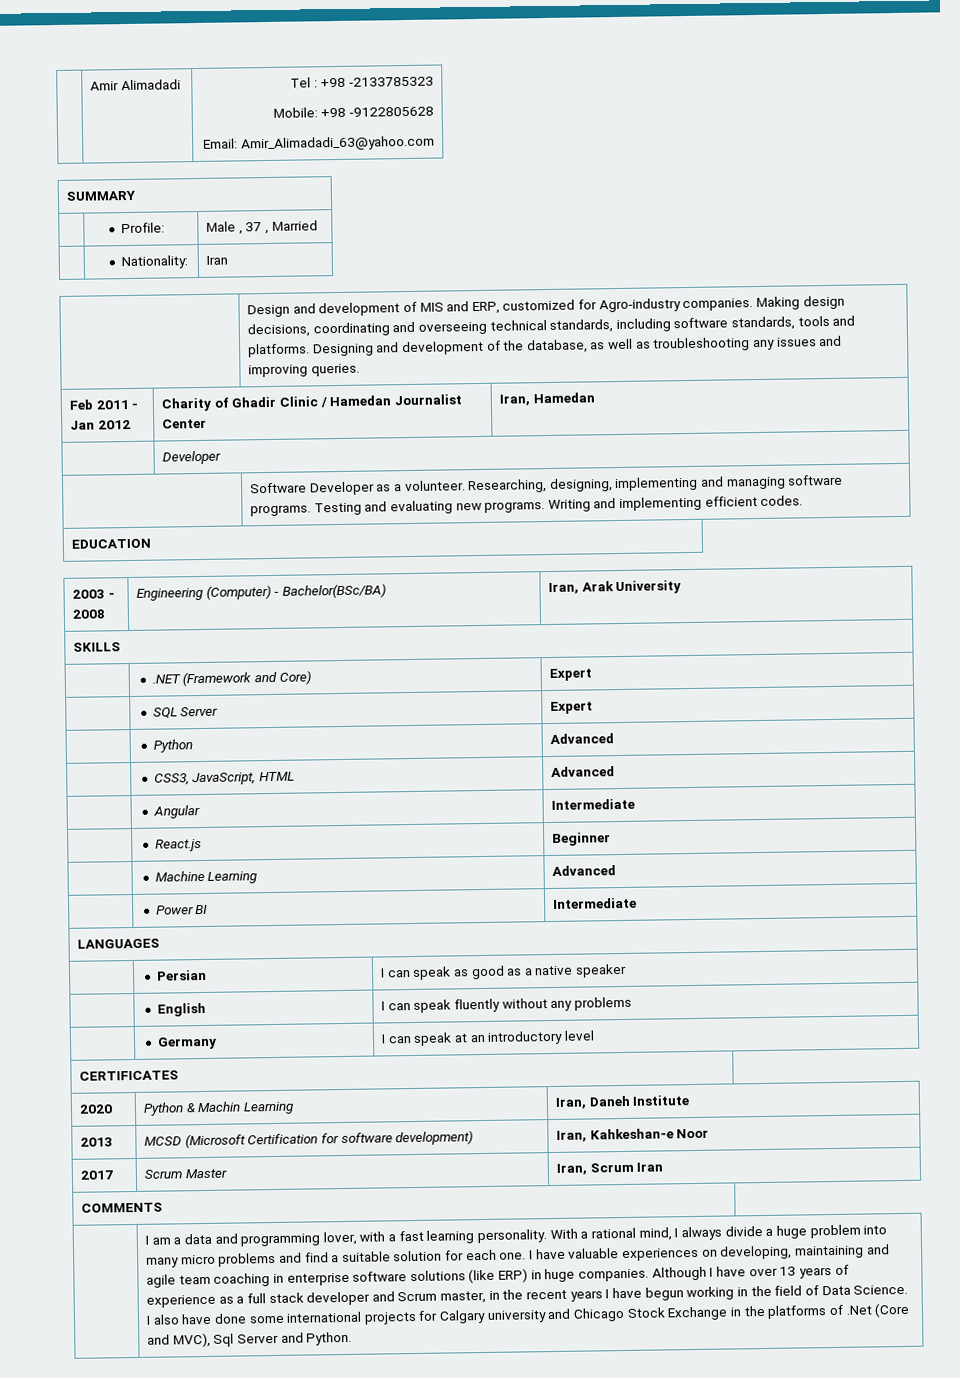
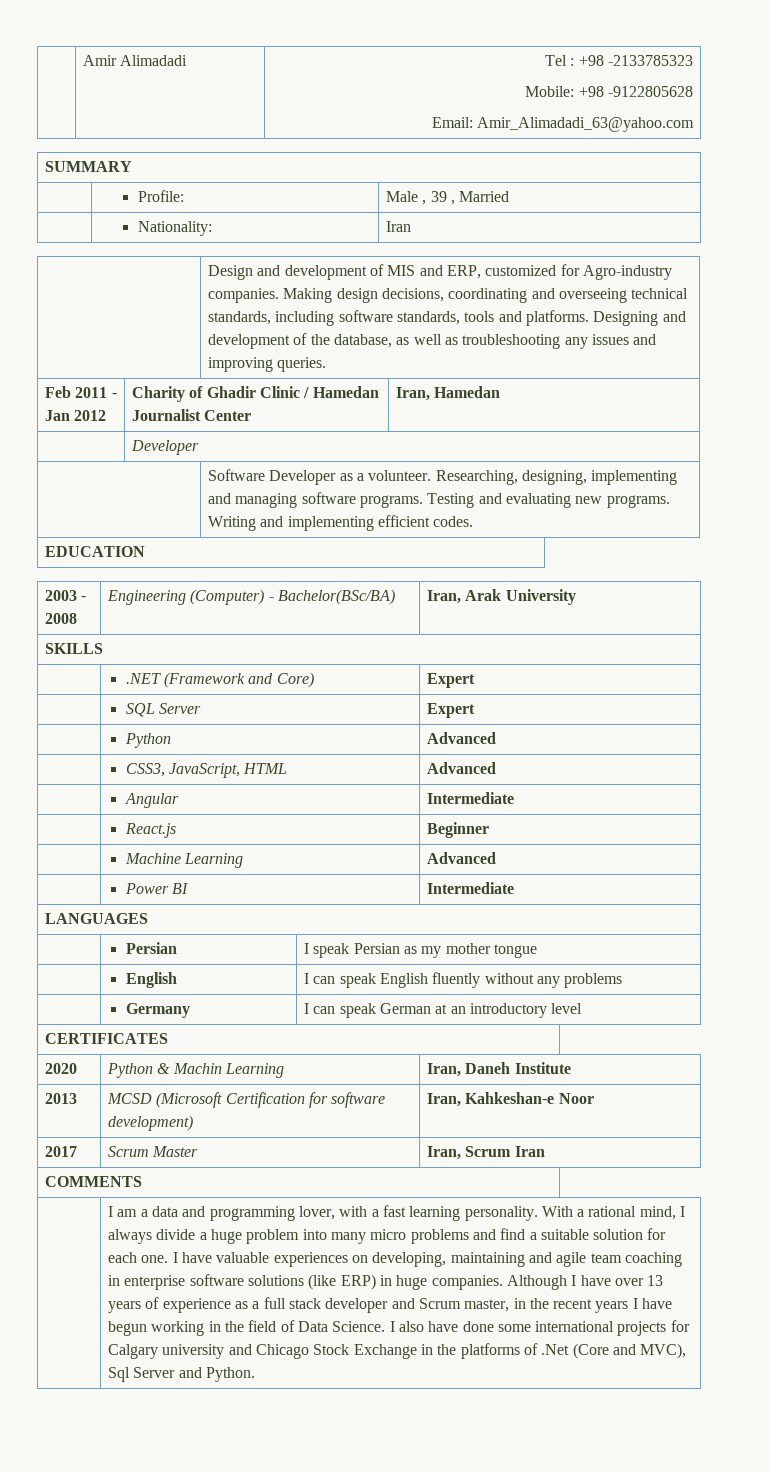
[245,222,263,232] 37 -> [430,191,447,202] 39
[387,963,628,980] can speak as good as a native speaker -> [313,943,537,958] speak Persian as my mother tongue
(452, 1006) none -> [379,973,428,988] English
(453, 1039) none -> [379,1003,431,1014] German

